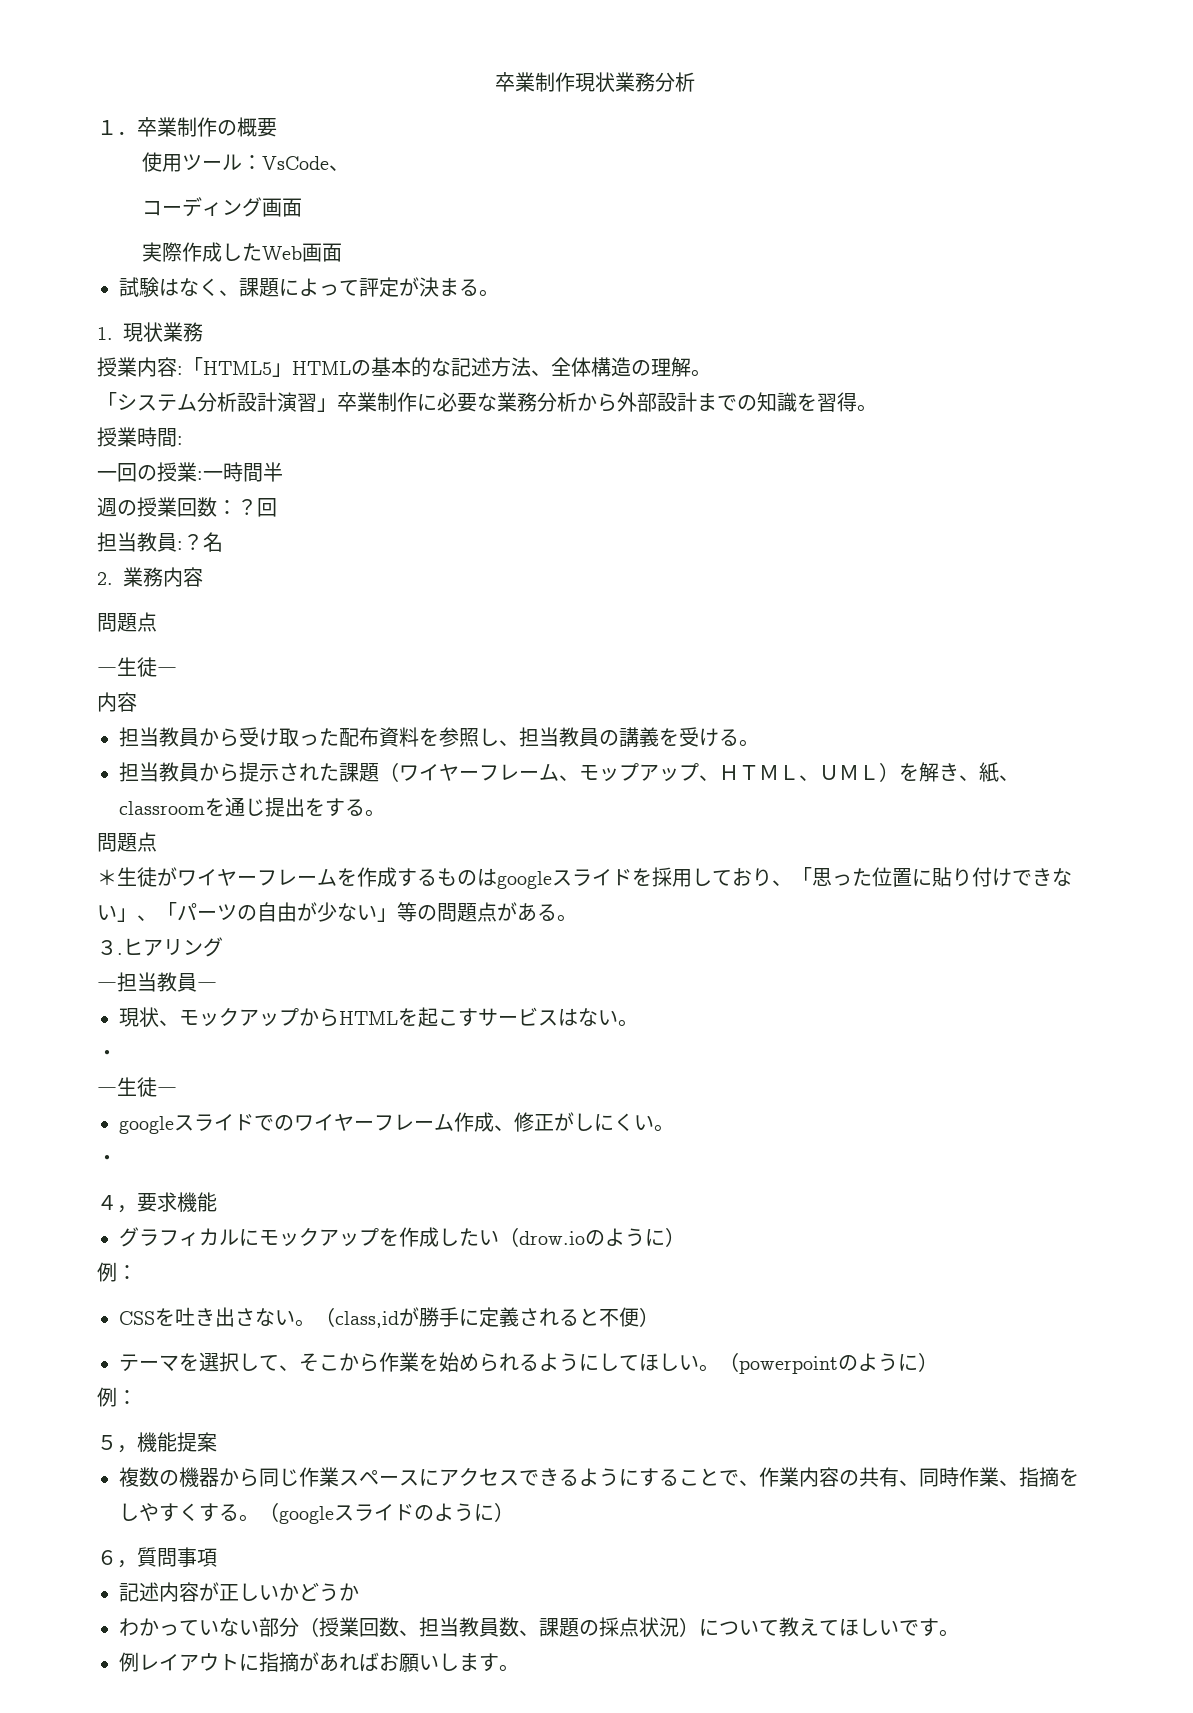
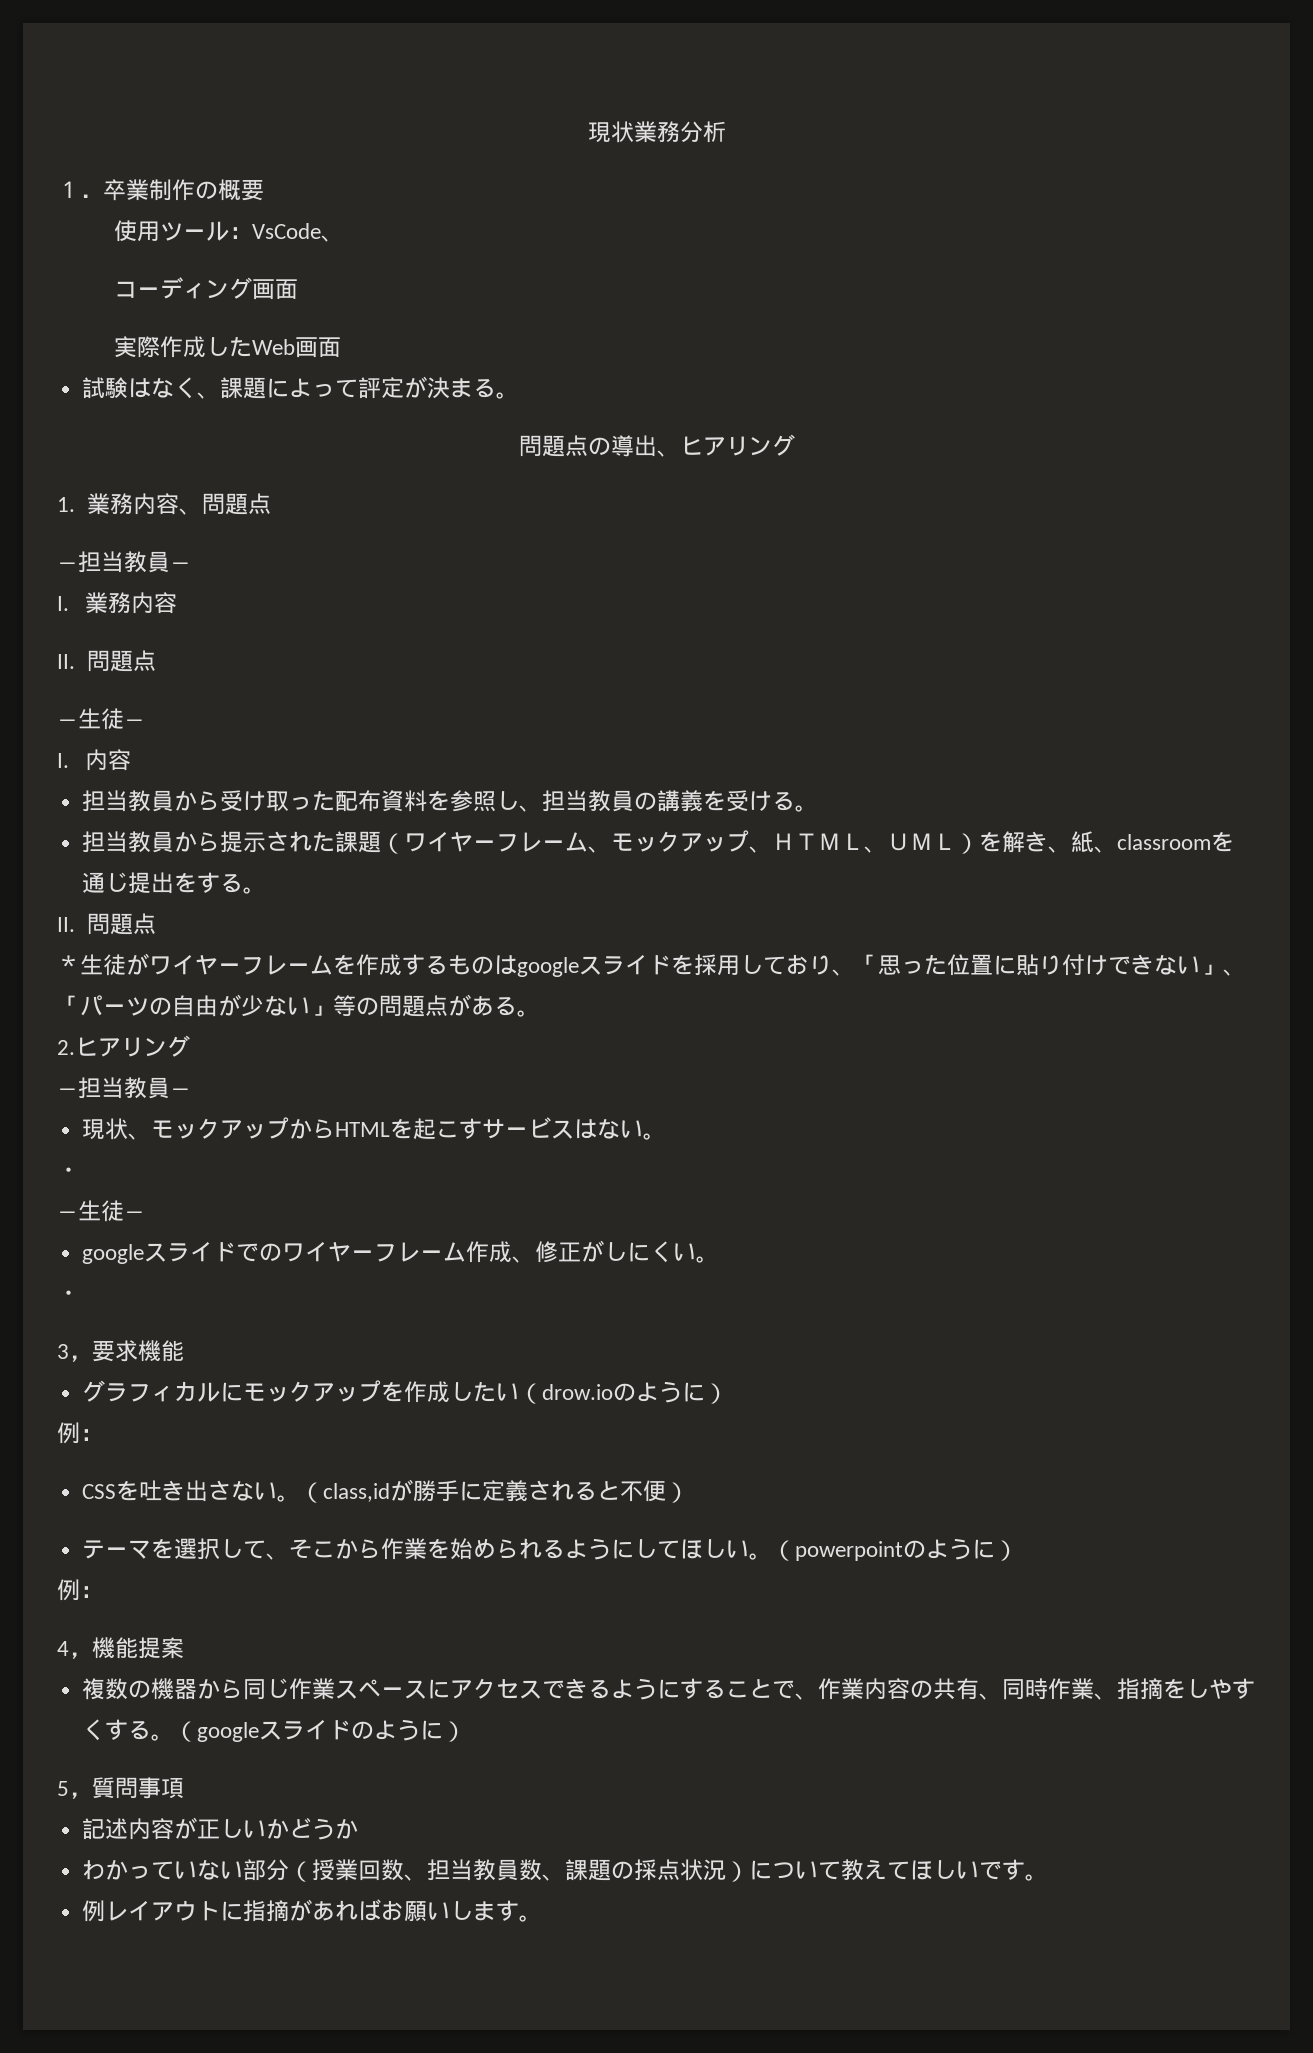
[495,72,575,92] 卒業制作 -> (587, 132) none
[97,322,203,342] [97,357,711,377] [97,392,877,412] [97,427,183,447] [97,462,283,482] [97,497,277,517] [97,532,223,552] [97,572,113,585] // 1.現状業務 // 授業内容:「HTML5」HTMLの基本的な記述方法、全体構造の理解。 // 「システム分析設計演習」卒業制作に必要な業務分析から外部設計までの知識を習得。 // 授業時間: // 一回の授業:一時間半 // 週の授業回数：？回 // 担当教員:？名 // 2. -> [518,434,795,457] [57,493,271,515] [57,551,191,573] [57,596,69,611] // 問題点の導出、ヒアリング // 1.業務内容、問題点 // ―担当教員― // I.
(203, 577) none -> [57,654,75,669] II.
(177, 671) none -> [57,753,69,768] I.
[619,763,639,781] プ -> [657,831,681,852] ク
(385, 813) none -> [57,917,75,932] II.
[97,940,123,955] ３. -> [57,1040,75,1055] 2.
[97,1195,117,1210] ４ -> [57,1344,69,1359] 3
[97,1435,117,1450] ５ -> [57,1641,69,1656] 4
[97,1550,117,1565] ６ -> [57,1781,69,1796] 5

